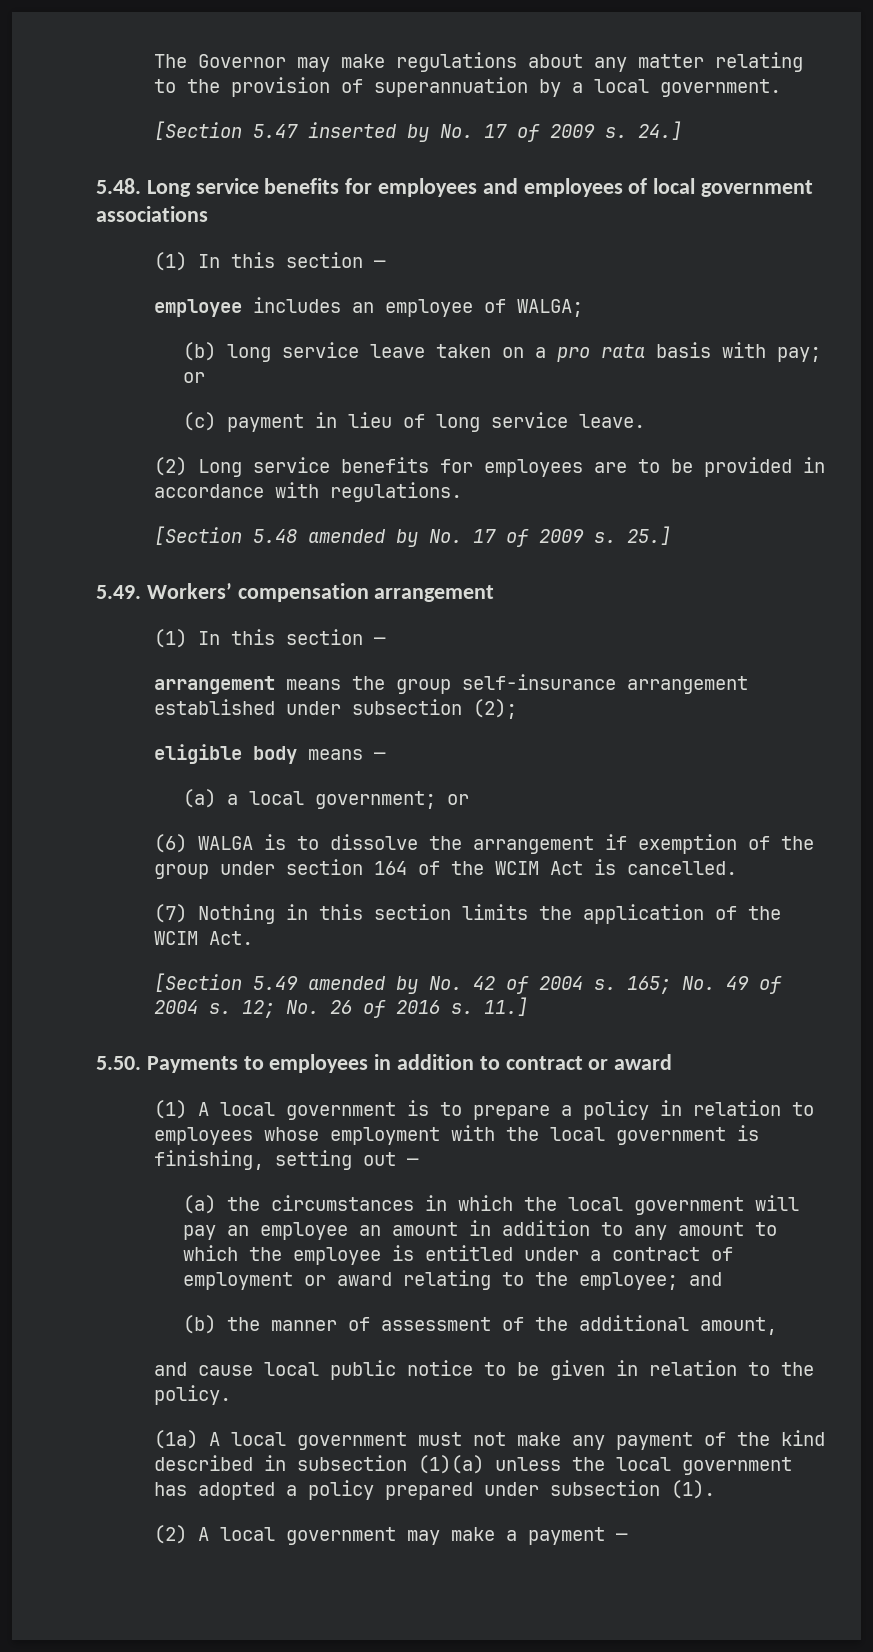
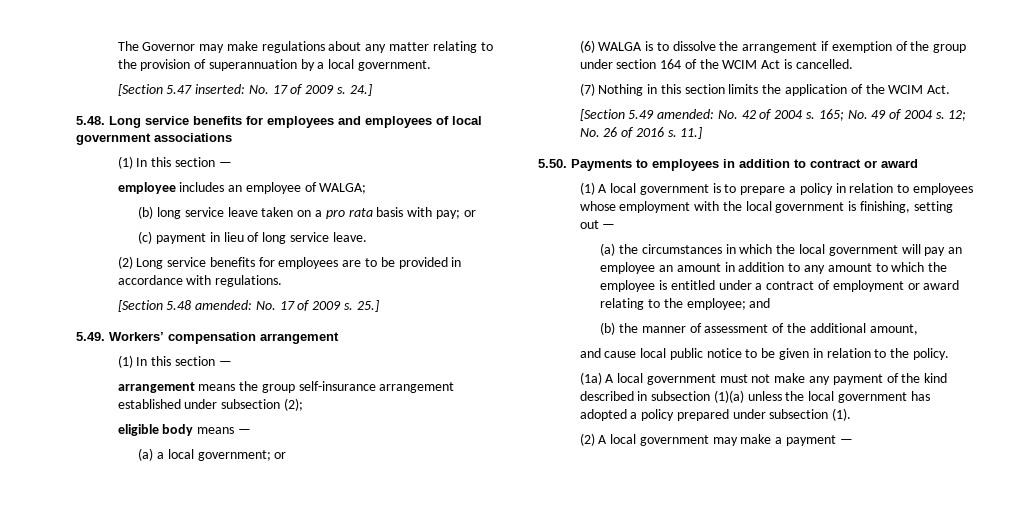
[307,122,429,142] inserted by -> [195,84,246,94] inserted:
[307,529,418,547] amended by -> [195,300,253,310] amended:
[307,976,418,994] amended by -> [657,109,715,119] amended:

